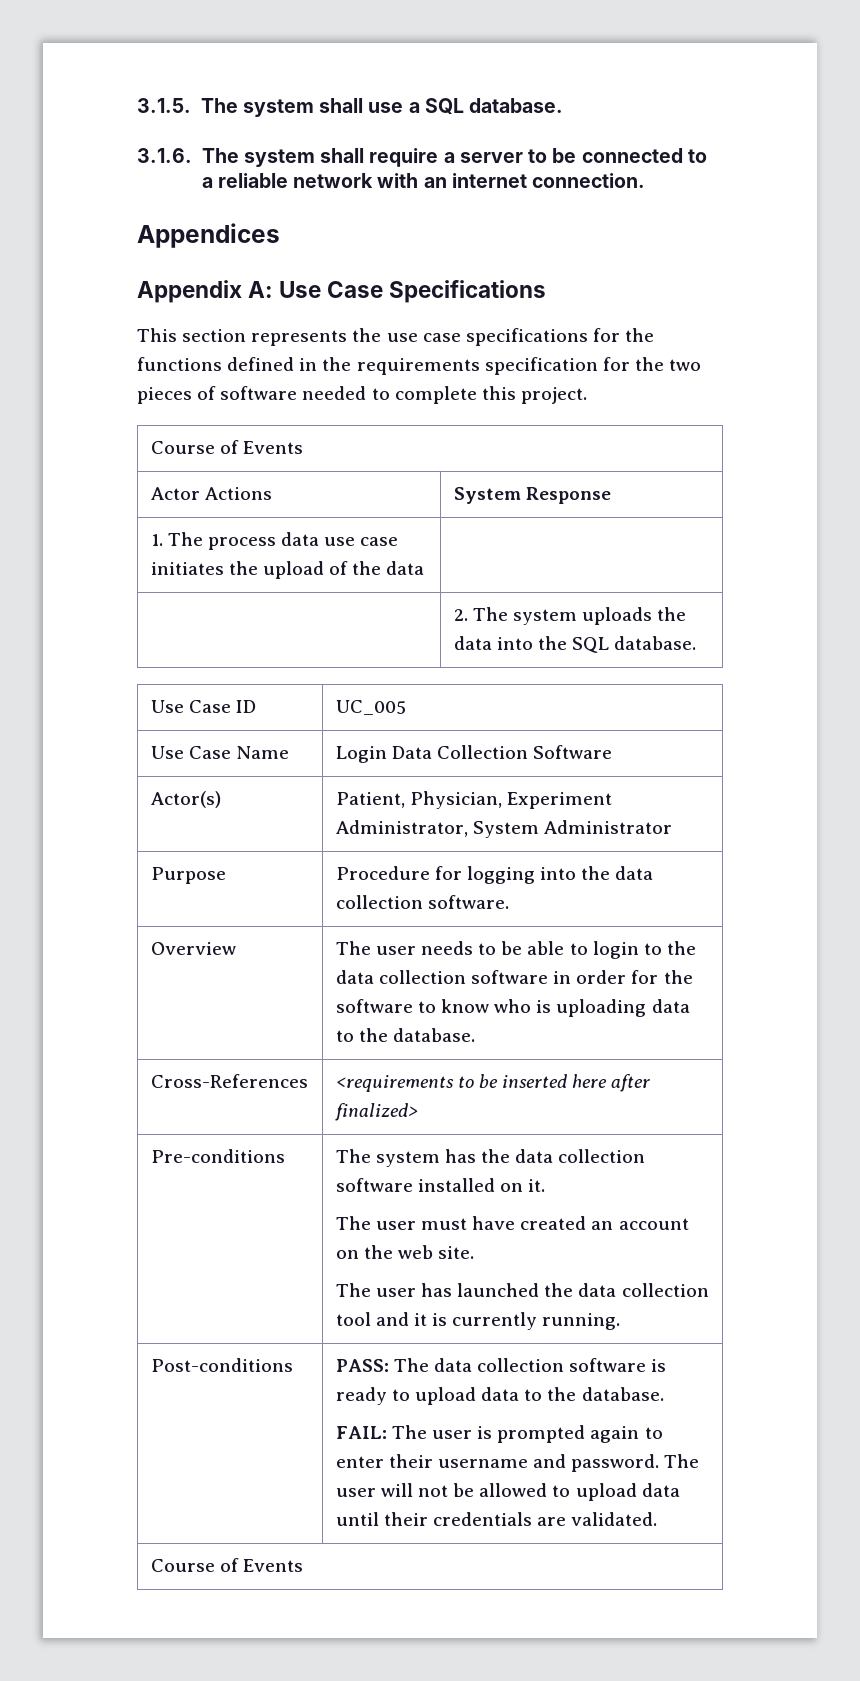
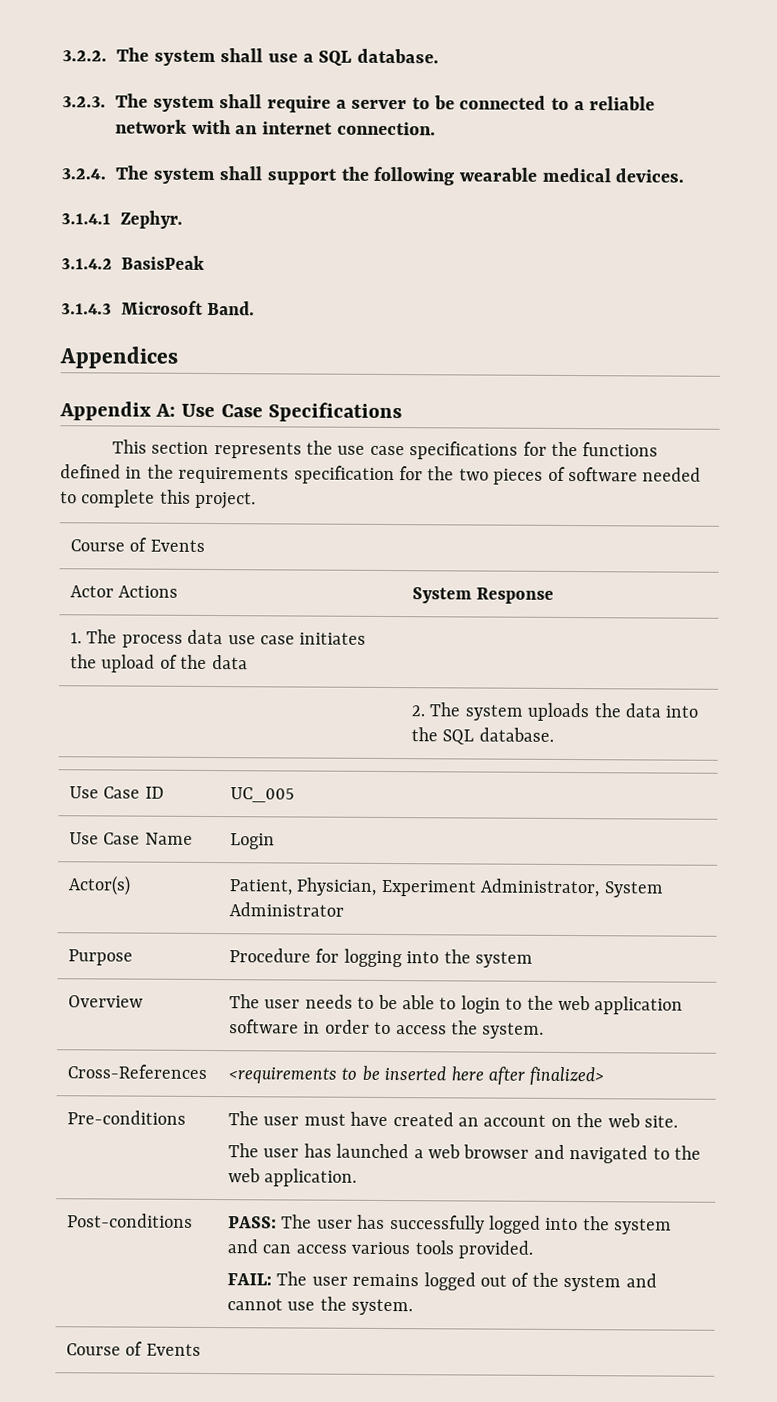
[137,98,191,113] 3.1.5. -> [62,50,107,62] 3.2.2.
[137,148,192,163] 3.1.6. -> [62,96,106,108] 3.2.3.
(646, 180) none -> [61,165,685,186] [61,210,183,229] [61,255,205,270] [61,300,256,316] // 3.2.4. The system shall support the following wearable medical devices. // 3.1.4.1 Zephyr. // 3.1.4.2 BasisPeak // 3.1.4.3 Microsoft Band.
[391,745,613,759] Data Collection Software -> (275, 841) none
[615,866,654,880] [335,895,509,909] data collection software. -> [474,951,533,968] system
[335,970,466,984] data collection -> [557,995,684,1015] web application
[631,970,693,984] [335,999,690,1017] [335,1028,476,1042] for the software to know who is uploading data to the database. -> [374,1020,545,1039] to access the system.
[375,1149,646,1167] [335,1178,546,1192] [335,1216,371,1230] system has the data collection software installed on it. // The -> (259, 1118) none
[544,1283,709,1297] [335,1312,621,1330] [150,1358,293,1372] [335,1358,667,1372] [335,1387,664,1405] [335,1425,663,1443] [335,1454,700,1472] [335,1483,680,1501] [335,1512,658,1526] the data collection tool and it is currently running. // Post-conditions | PASS: The data collection software is ready to upload data to the database. // FAIL: The user is prompted again to enter their username and password. The user will not be allowed to upload data until their credentials are validated. -> [413,1144,701,1164] [227,1168,358,1187] [66,1213,193,1228] [227,1214,673,1235] [226,1239,533,1259] [226,1271,657,1292] [226,1296,414,1316] a web browser and navigated to the web application. // Post-conditions | PASS: The user has successfully logged into the system and can access various tools provided. // FAIL: The user remains logged out of the system and cannot use the system.

